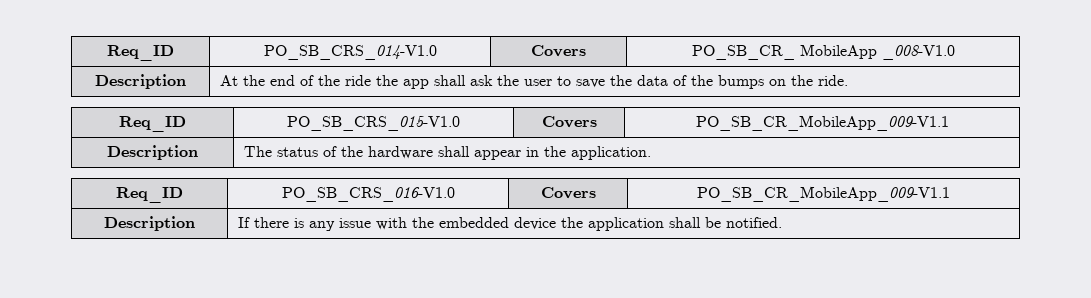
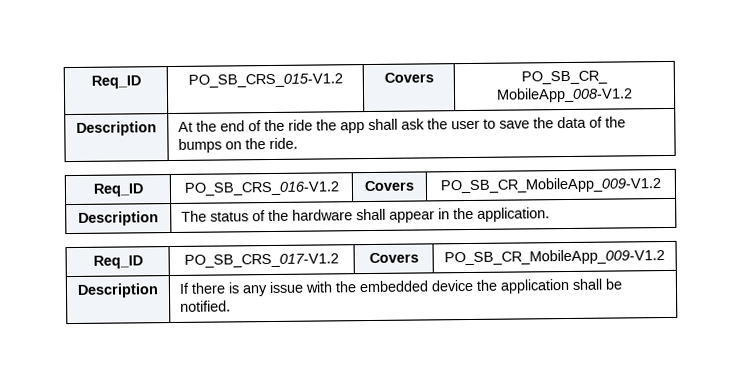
[107,45,174,61] [263,45,437,60] Req_ID | PO_SB_CRS_014-V1.0 -> [90,75,141,89] [187,73,343,88] Req_ID | PO_SB_CRS_015-V1.2
[799,44,955,60] MobileApp _008-V1.0 -> [496,87,633,103] MobileApp_008-V1.2
[287,116,460,131] [541,116,597,128] [695,115,949,131] PO_SB_CRS_015-V1.0 | Covers | PO_SB_CR_MobileApp_009-V1.1 -> [183,181,340,196] [364,180,414,192] [440,177,661,194] PO_SB_CRS_016-V1.2 | Covers | PO_SB_CR_MobileApp_009-V1.2
[281,187,455,202] [540,187,596,199] [697,186,950,202] PO_SB_CRS_016-V1.0 | Covers | PO_SB_CR_MobileApp_009-V1.1 -> [184,253,339,268] [368,252,419,264] [444,249,665,266] PO_SB_CRS_017-V1.2 | Covers | PO_SB_CR_MobileApp_009-V1.2

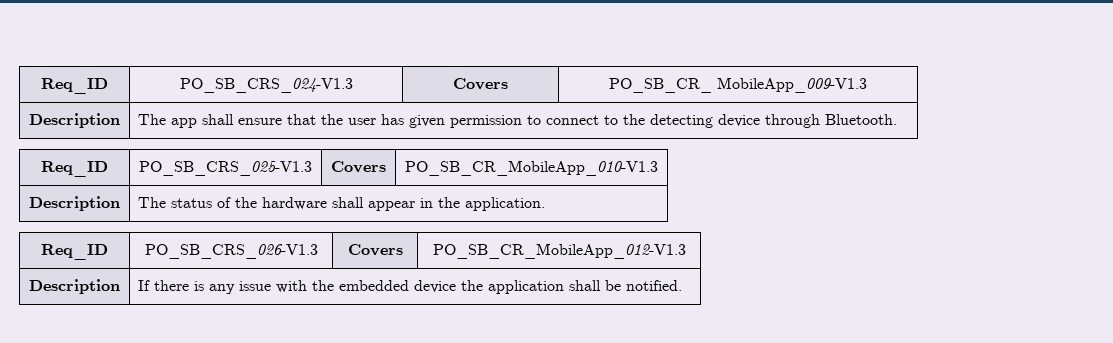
[90,75,141,89] [187,73,343,88] Req_ID | PO_SB_CRS_015-V1.2 -> [41,78,108,94] [179,78,353,93] Req_ID | PO_SB_CRS_024-V1.3
[496,87,633,103] [76,121,157,136] [178,116,627,134] [178,137,299,153] [92,183,144,197] [183,181,340,196] [364,180,414,192] [440,177,661,194] MobileApp_008-V1.2 // Description | At the end of the ride the app shall ask the user to save the data of the bumps on the ride. // Req_ID | PO_SB_CRS_016-V1.2 | Covers | PO_SB_CR_MobileApp_009-V1.2 -> [717,77,867,93] [29,113,120,128] [138,114,898,128] [41,161,108,177] [139,161,312,176] [331,161,386,173] [405,160,658,176] MobileApp_009-V1.3 // Description | The app shall ensure that the user has given permission to connect to the detecting device through Bluetooth. // Req_ID | PO_SB_CRS_025-V1.3 | Covers | PO_SB_CR_MobileApp_010-V1.3
[184,253,339,268] [368,252,419,264] [444,249,665,266] PO_SB_CRS_017-V1.2 | Covers | PO_SB_CR_MobileApp_009-V1.2 -> [144,244,318,259] [347,244,403,256] [432,243,686,259] PO_SB_CRS_026-V1.3 | Covers | PO_SB_CR_MobileApp_012-V1.3

